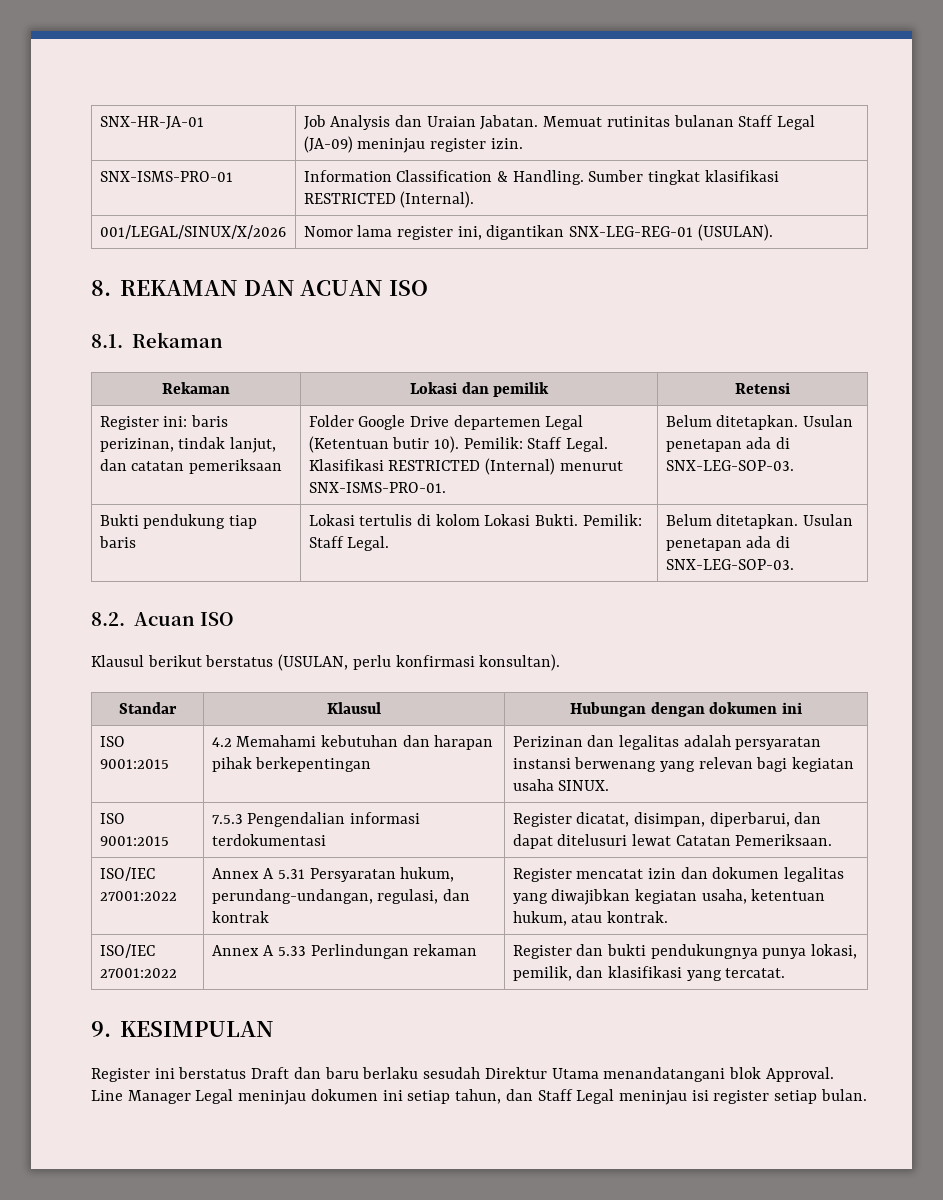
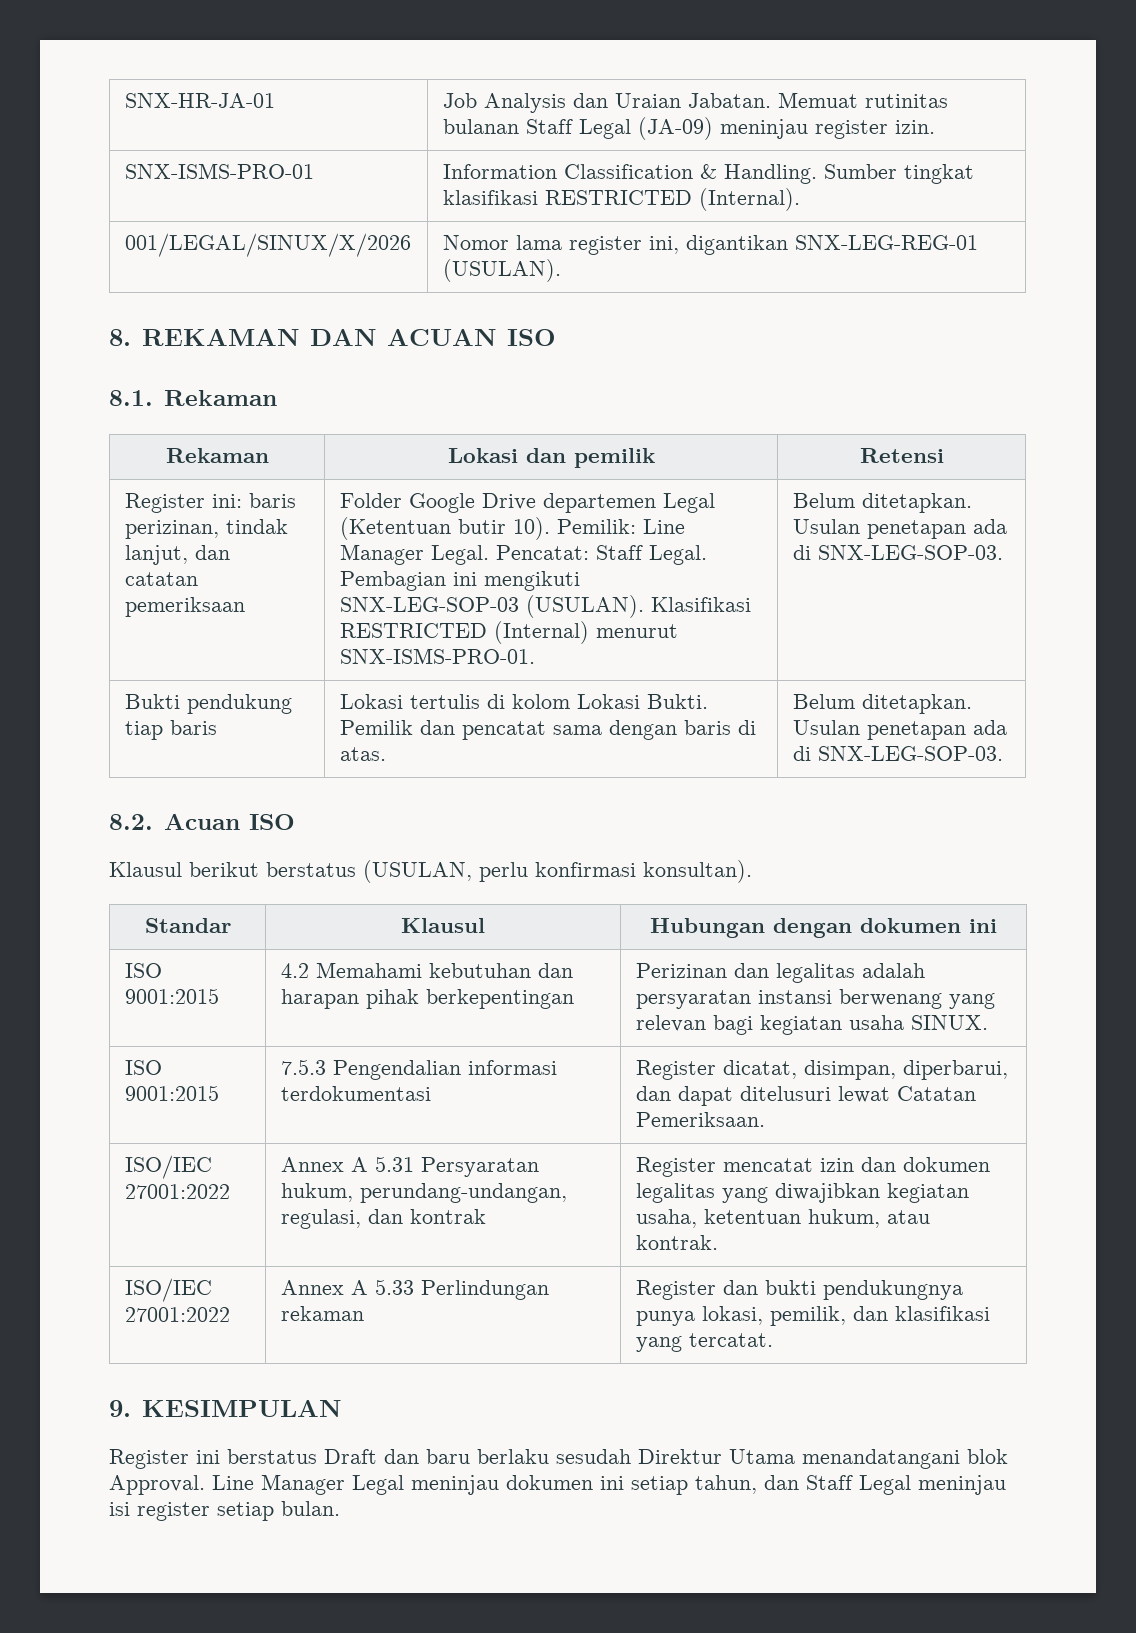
[527,437,609,452] Staff Legal. -> [642,519,685,534] [339,544,707,565] [339,571,580,591] [339,595,644,618] Line Manager Legal. Pencatat: Staff Legal. Pembagian ini mengikuti SNX-LEG-SOP-03 (USULAN).
[582,514,642,526] [308,536,390,551] Pemilik: Staff Legal. -> [339,720,756,740] [339,747,386,761] Pemilik dan pencatat sama dengan baris di atas.

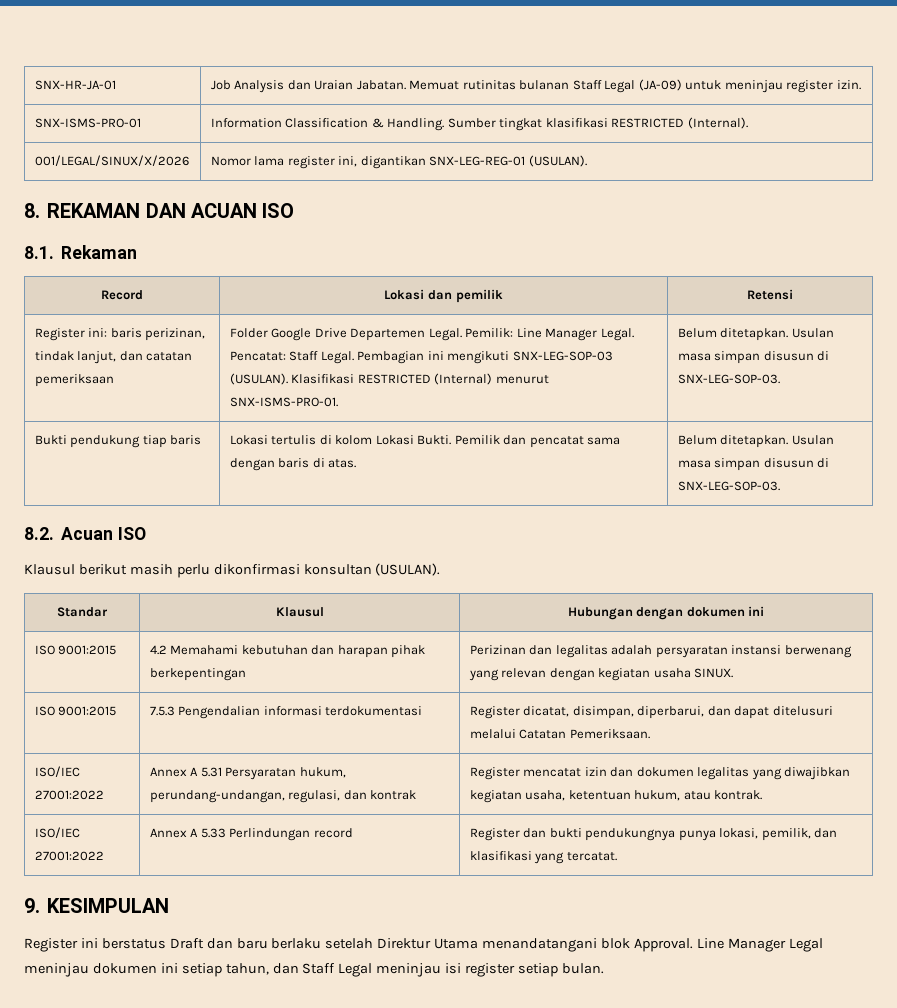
(713, 128) none -> [685,80,722,90] untuk
[165,448,269,463] Rekaman -> [101,290,143,300] Record
[542,493,715,513] [339,517,550,540] departemen Legal (Ketentuan butir 10). -> [350,328,462,341] Departemen Legal.
[866,519,1007,539] penetapan ada -> [677,351,814,364] masa simpan disusun
[866,720,1007,740] penetapan ada -> [677,458,814,471] masa simpan disusun
[266,860,752,883] berstatus (USULAN, perlu konfirmasi konsultan). -> [129,563,441,578] masih perlu dikonfirmasi konsultan (USULAN).
[712,1015,753,1035] bagi -> [549,668,595,681] dengan
[837,1086,890,1103] lewat -> [469,729,516,739] melalui
[280,1306,364,1321] rekaman -> [313,828,353,838] record
[556,1449,631,1464] sesudah -> [325,938,374,949] setelah

